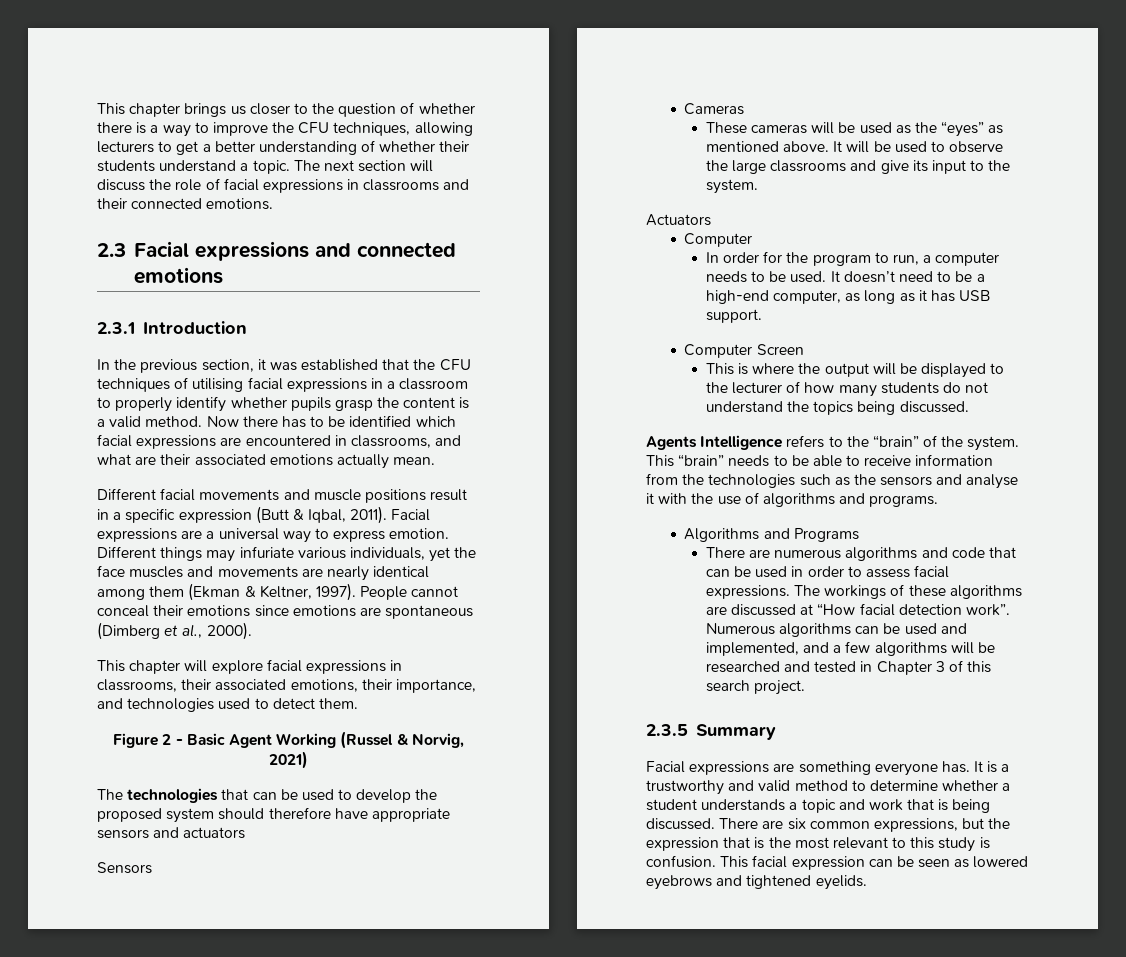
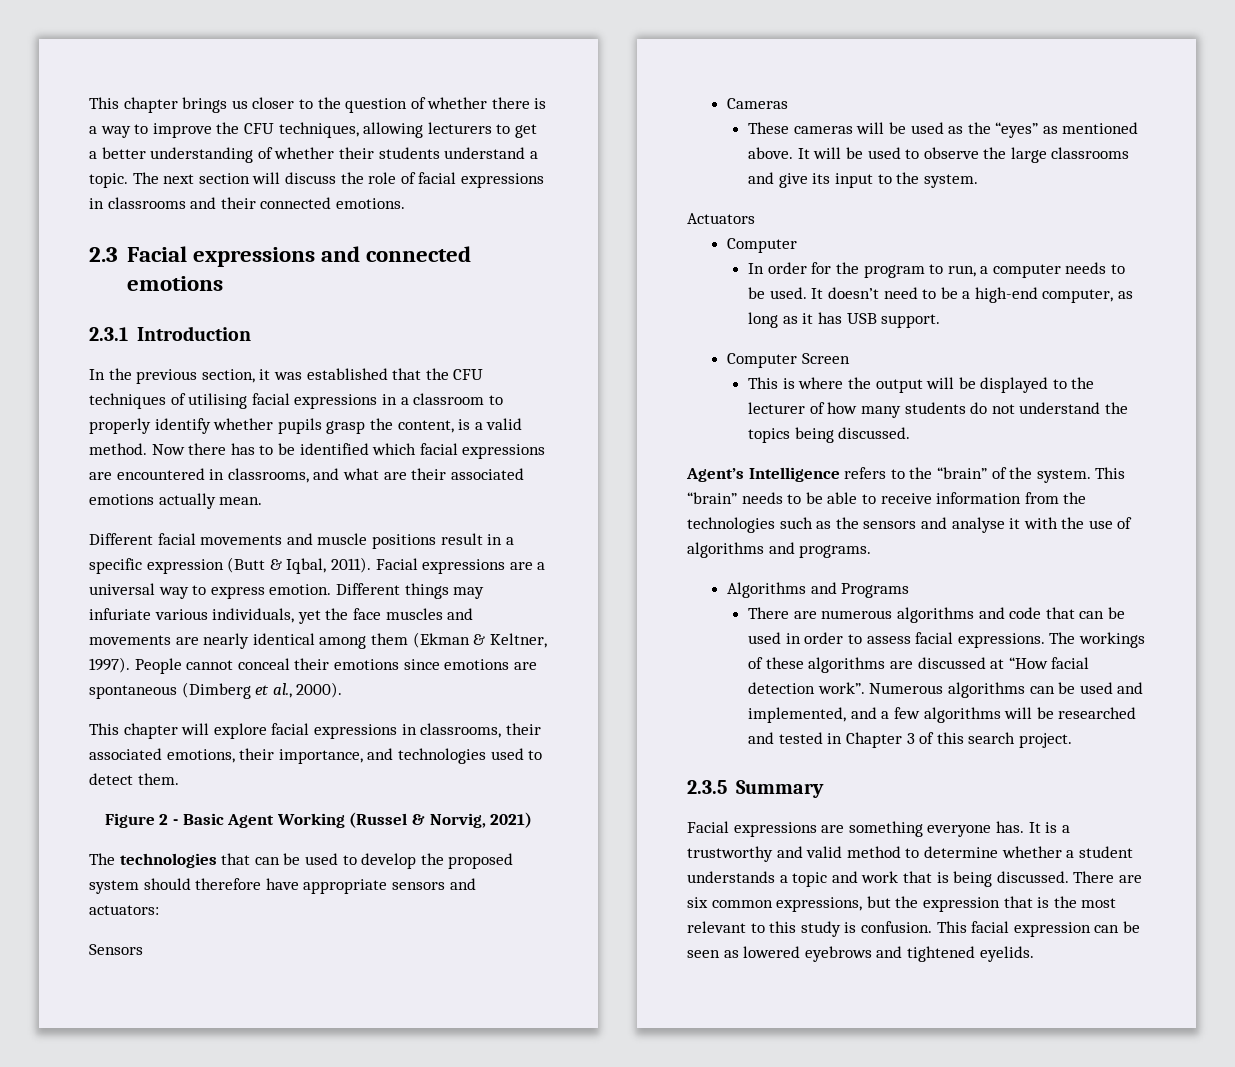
[403,397,456,408] content -> [397,420,454,433] content,
[183,827,246,839] actuators -> [89,905,159,915] actuators:
[646,436,697,450] Agents -> [686,468,744,482] Agent’s

